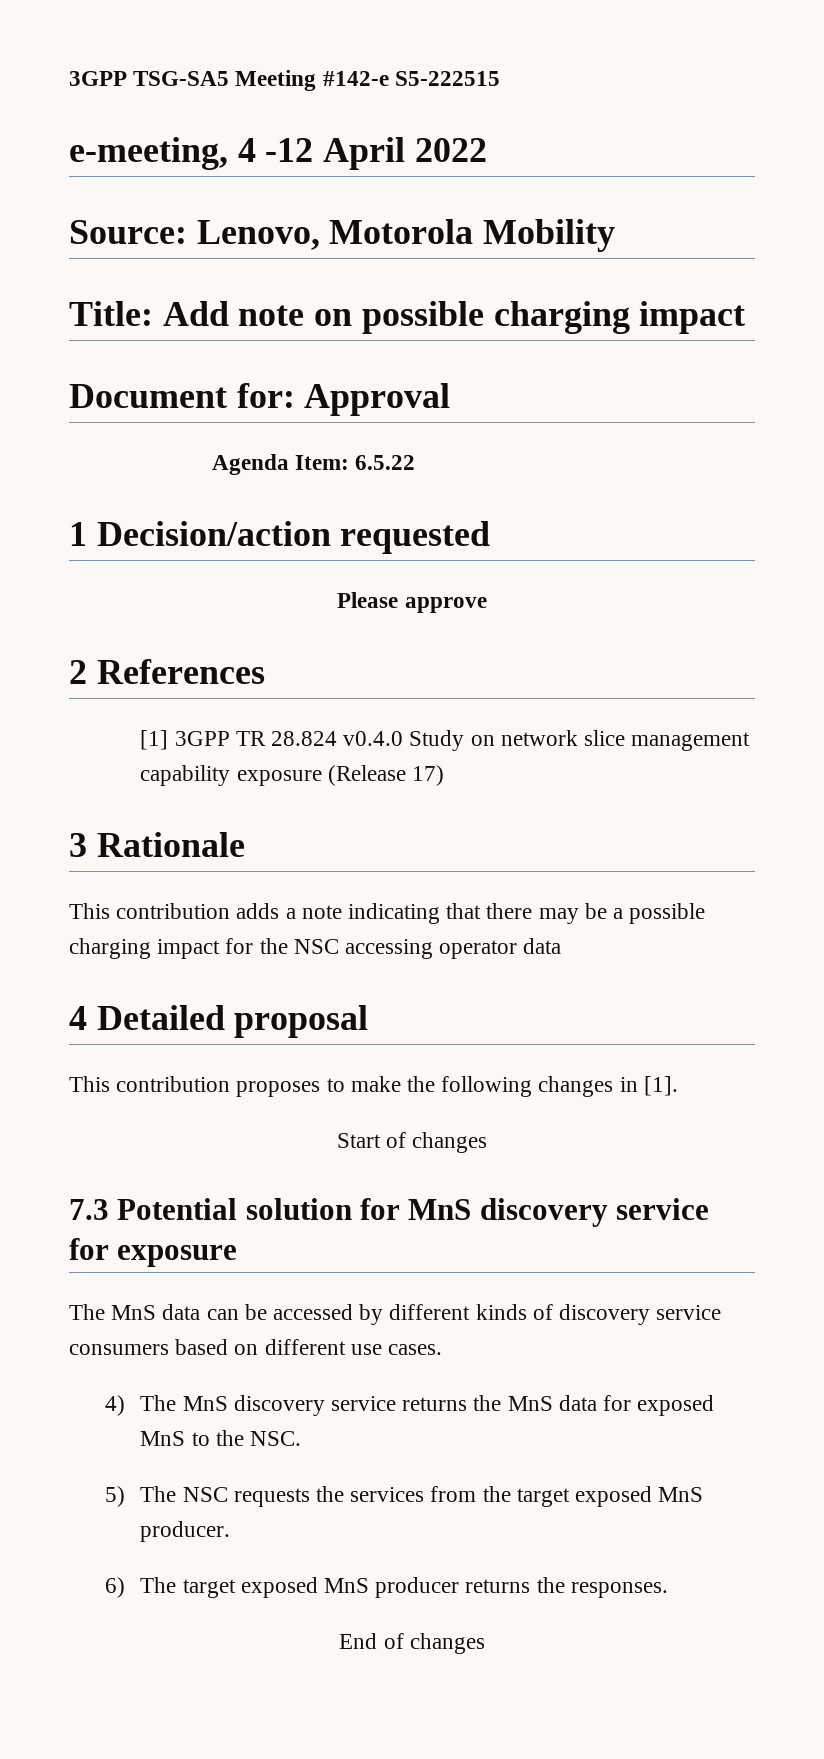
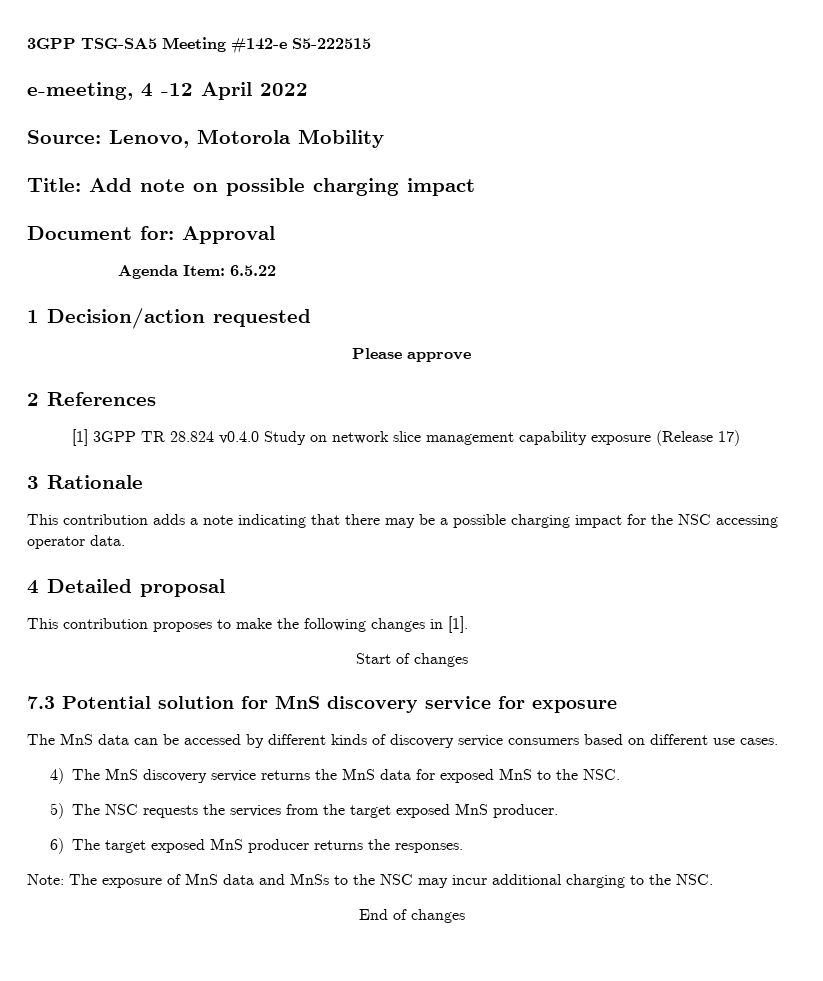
[523,938,562,954] data -> [90,535,125,546] data.
(668, 1590) none -> [27,873,713,888] // Note: The exposure of MnS data and MnSs to the NSC may incur additional charging to the NSC.

